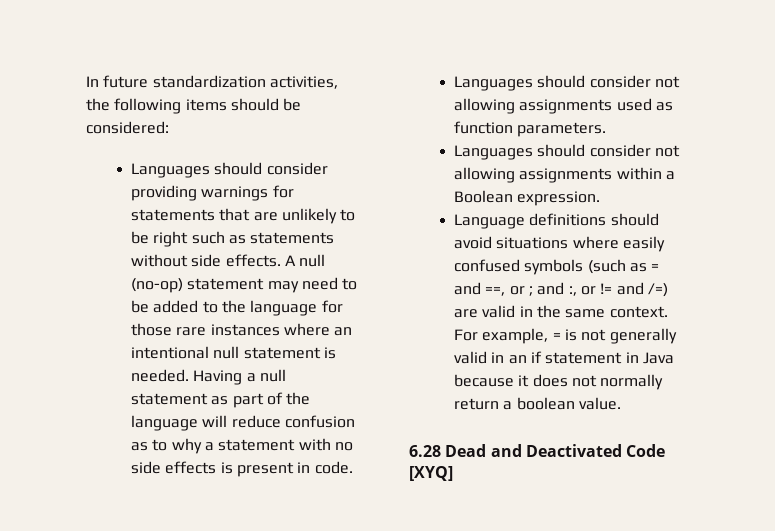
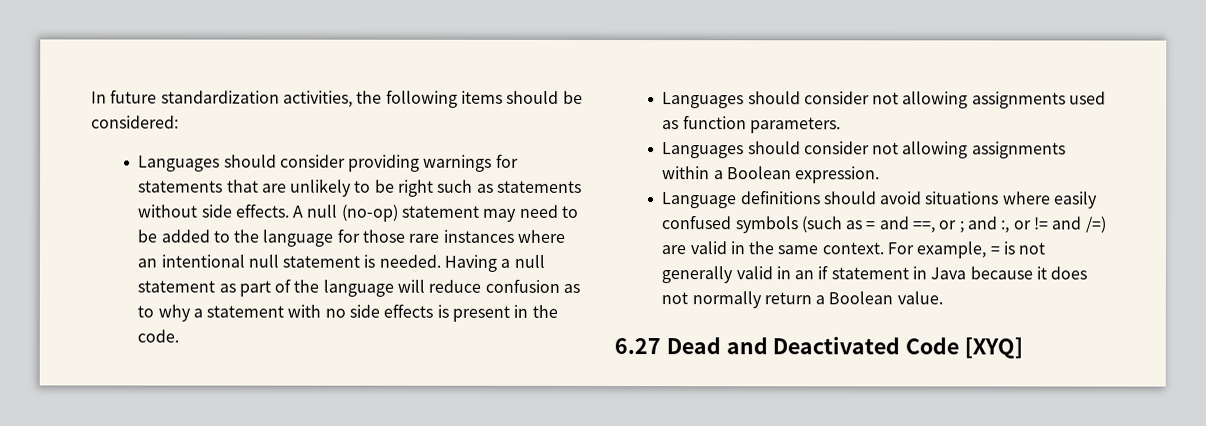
(311, 467) none -> [531,304,558,318] the
[516,397,575,410] boolean -> [828,291,894,305] Boolean
[409,445,441,457] 6.28 -> [614,338,661,355] 6.27

